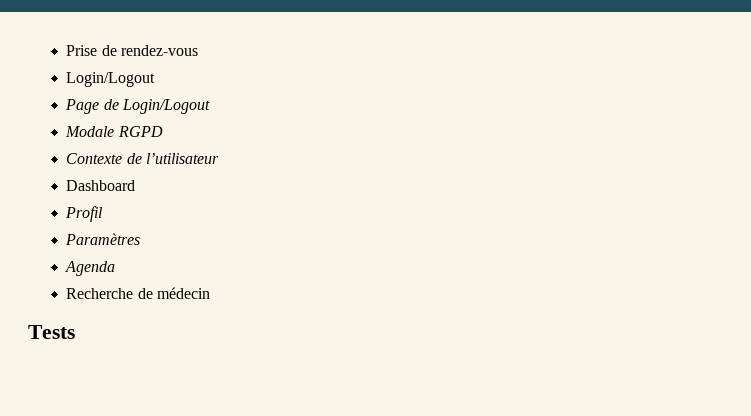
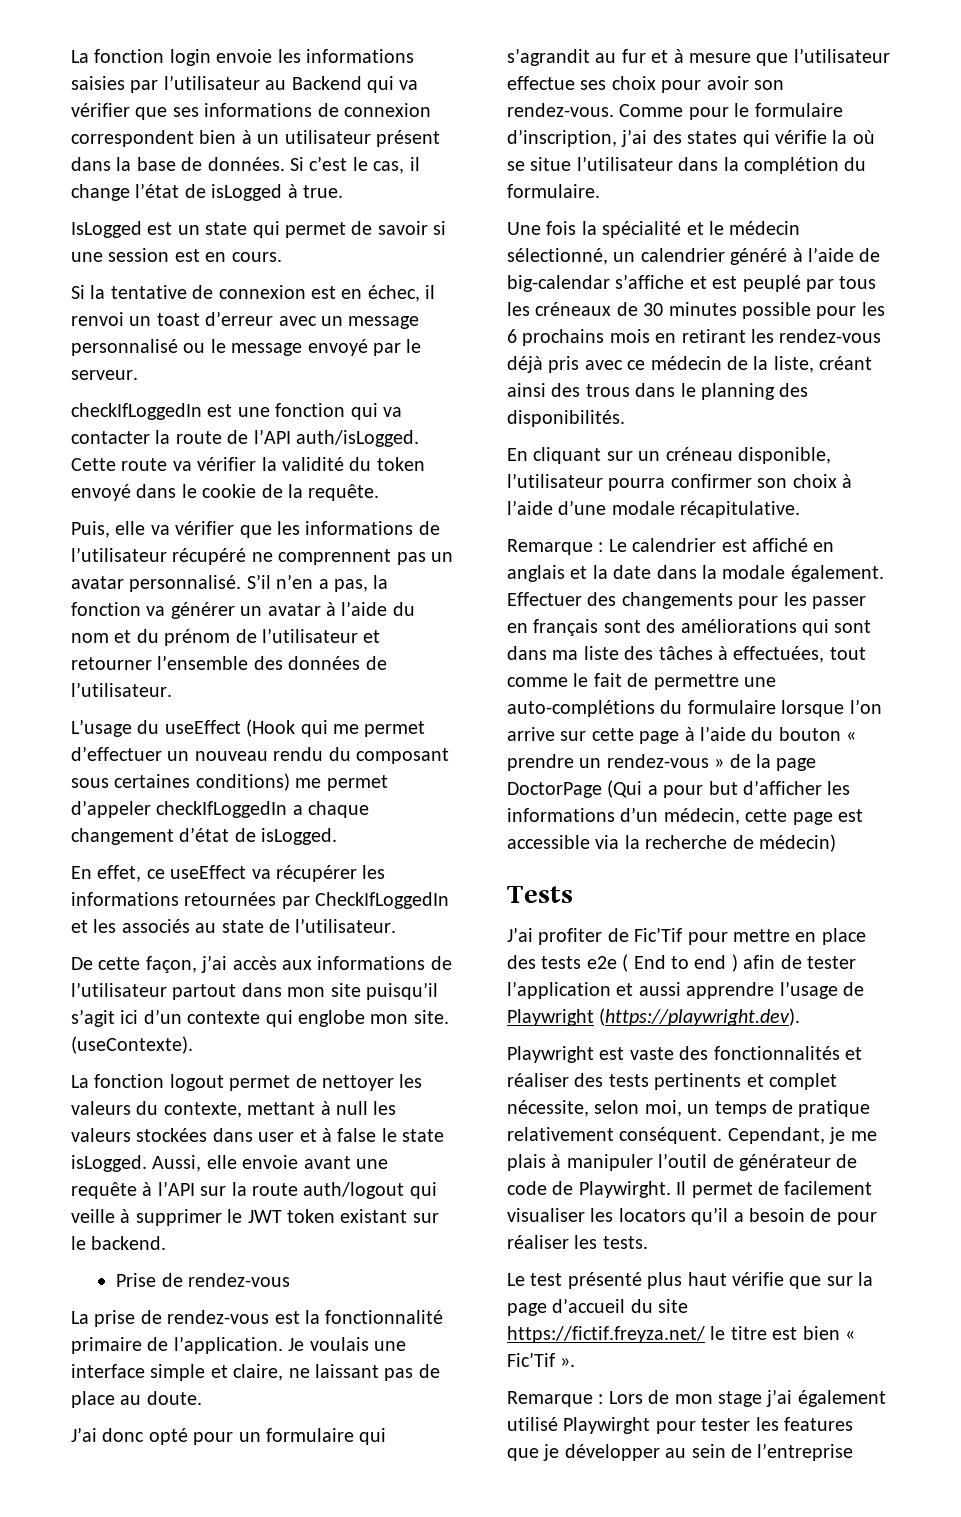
[66,45,198,56] [66,72,156,87] [65,99,210,114] [65,126,163,137] [66,153,219,164] [66,180,136,191] [65,206,104,222] [65,233,141,245] [65,261,116,276] [66,287,210,299] [28,325,75,339] Prise de rendez-vous // Login/Logout // Page de Login/Logout // Modale RGPD // Contexte de l’utilisateur // Dashboard // Profil // Paramètres // Agenda // Recherche de médecin // Tests -> [71,49,414,66] [71,75,419,93] [71,103,431,120] [71,130,440,147] [71,156,420,174] [71,183,343,201] [71,221,447,238] [71,248,282,262] [71,285,436,302] [71,311,420,329] [71,339,422,356] [71,370,138,380] [71,403,402,420] [71,429,419,447] [71,457,425,471] [71,484,380,501] [71,521,440,538] [71,547,453,565] [71,574,389,592] [71,601,415,619] [71,628,381,646] [71,655,387,670] [71,682,172,697] [71,719,426,737] [71,746,449,764] [71,773,388,791] [71,800,370,818] [71,827,338,845] [71,865,386,882] [71,892,450,909] [71,918,397,933] [71,955,452,973] [71,982,438,1000] [71,1009,449,1027] [71,1036,193,1054] [71,1074,423,1091] [71,1101,397,1118] [71,1128,445,1142] [71,1155,388,1172] [71,1181,437,1199] [71,1209,439,1226] [71,1236,167,1250] [116,1273,291,1287] [71,1310,444,1327] [71,1336,406,1354] [71,1364,440,1381] [71,1391,202,1408] [71,1427,387,1445] [507,48,890,66] [507,76,784,93] [507,103,843,120] [507,129,875,147] [507,156,867,174] [507,184,600,198] [507,221,801,238] [507,247,881,265] [507,274,877,292] [507,302,885,319] [507,329,882,346] [507,356,873,373] [507,383,809,400] [507,410,625,427] [507,447,831,464] [507,473,852,491] [507,500,801,518] [507,538,835,555] [507,565,884,582] [507,592,866,609] [507,619,872,636] [507,646,866,663] [507,673,776,690] [507,699,882,717] [507,726,857,744] [507,754,817,771] [507,780,851,798] [507,807,863,825] [507,834,836,852] [507,886,573,903] [507,927,866,945] [507,954,856,972] [507,981,864,999] [507,1008,801,1026] [507,1046,862,1063] [507,1073,837,1090] [507,1100,871,1117] [507,1127,877,1144] [507,1153,858,1171] [507,1181,873,1198] [507,1207,877,1225] [507,1235,648,1249] [507,1272,874,1289] [507,1298,689,1316] [507,1326,855,1343] [507,1352,576,1367] [507,1389,886,1407] [507,1417,853,1434] [507,1443,854,1461] La fonction login envoie les informations saisies par l’utilisateur au Backend qui va vérifier que ses informations de connexion correspondent bien à un utilisateur présent dans la base de données. Si c’est le cas, il change l’état de isLogged à true. // IsLogged est un state qui permet de savoir si une session est en cours. // Si la tentative de connexion est en échec, il renvoi un toast d’erreur avec un message personnalisé ou le message envoyé par le serveur. // checkIfLoggedIn est une fonction qui va contacter la route de l’API auth/isLogged. Cette route va vérifier la validité du token envoyé dans le cookie de la requête. // Puis, elle va vérifier que les informations de l’utilisateur récupéré ne comprennent pas un avatar personnalisé. S’il n’en a pas, la fonction va générer un avatar à l’aide du nom et du prénom de l’utilisateur et retourner l’ensemble des données de l’utilisateur. // L’usage du useEffect (Hook qui me permet d’effectuer un nouveau rendu du composant sous certaines conditions) me permet d’appeler checkIfLoggedIn a chaque changement d’état de isLogged. // En effet, ce useEffect va récupérer les informations retournées par CheckIfLoggedIn et les associés au state de l’utilisateur. // De cette façon, j’ai accès aux informations de l’utilisateur partout dans mon site puisqu’il s’agit ici d’un contexte qui englobe mon site. (useContexte). // La fonction logout permet de nettoyer les valeurs du contexte, mettant à null les valeurs stockées dans user et à false le state isLogged. Aussi, elle envoie avant une requête à l’API sur la route auth/logout qui veille à supprimer le JWT token existant sur le backend. // Prise de rendez-vous // La prise de rendez-vous est la fonctionnalité primaire de l’application. Je voulais une interface simple et claire, ne laissant pas de place au doute. // J’ai donc opté pour un formulaire qui s’agrandit au fur et à mesure que l’utilisateur effectue ses choix pour avoir son rendez-vous. Comme pour le formulaire d’inscription, j’ai des states qui vérifie la où se situe l’utilisateur dans la complétion du formulaire. // Une fois la spécialité et le médecin sélectionné, un calendrier généré à l’aide de big-calendar s’affiche et est peuplé par tous les créneaux de 30 minutes possible pour les 6 prochains mois en retirant les rendez-vous déjà pris avec ce médecin de la liste, créant ainsi des trous dans le planning des disponibilités. // En cliquant sur un créneau disponible, l’utilisateur pourra confirmer son choix à l’aide d’une modale récapitulative. // Remarque : Le calendrier est affiché en anglais et la date dans la modale également. Effectuer des changements pour les passer en français sont des améliorations qui sont dans ma liste des tâches à effectuées, tout comme le fait de permettre une auto-complétions du formulaire lorsque l’on arrive sur cette page à l’aide du bouton « prendre un rendez-vous » de la page DoctorPage (Qui a pour but d’afficher les informations d’un médecin, cette page est accessible via la recherche de médecin) // Tests // J’ai profiter de Fic’Tif pour mettre en place des tests e2e ( End to end ) afin de tester l’application et aussi apprendre l’usage de Playwright (https://playwright.dev). // Playwright est vaste des fonctionnalités et réaliser des tests pertinents et complet nécessite, selon moi, un temps de pratique relativement conséquent. Cependant, je me plais à manipuler l’outil de générateur de code de Playwirght. Il permet de facilement visualiser les locators qu’il a besoin de pour réaliser les tests. // Le test présenté plus haut vérifie que sur la page d’accueil du site https://fictif.freyza.net/ le titre est bien « Fic’Tif ». // Remarque : Lors de mon stage j’ai également utilisé Playwirght pour tester les features que je développer au sein de l’entreprise

